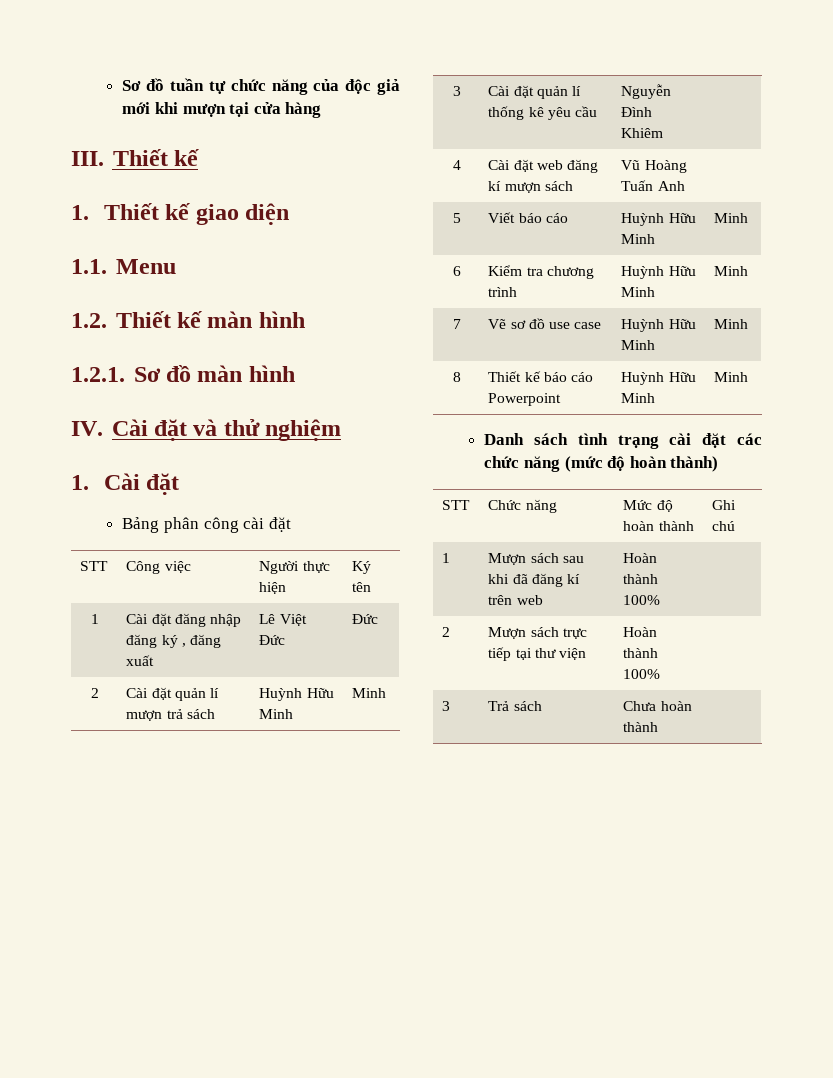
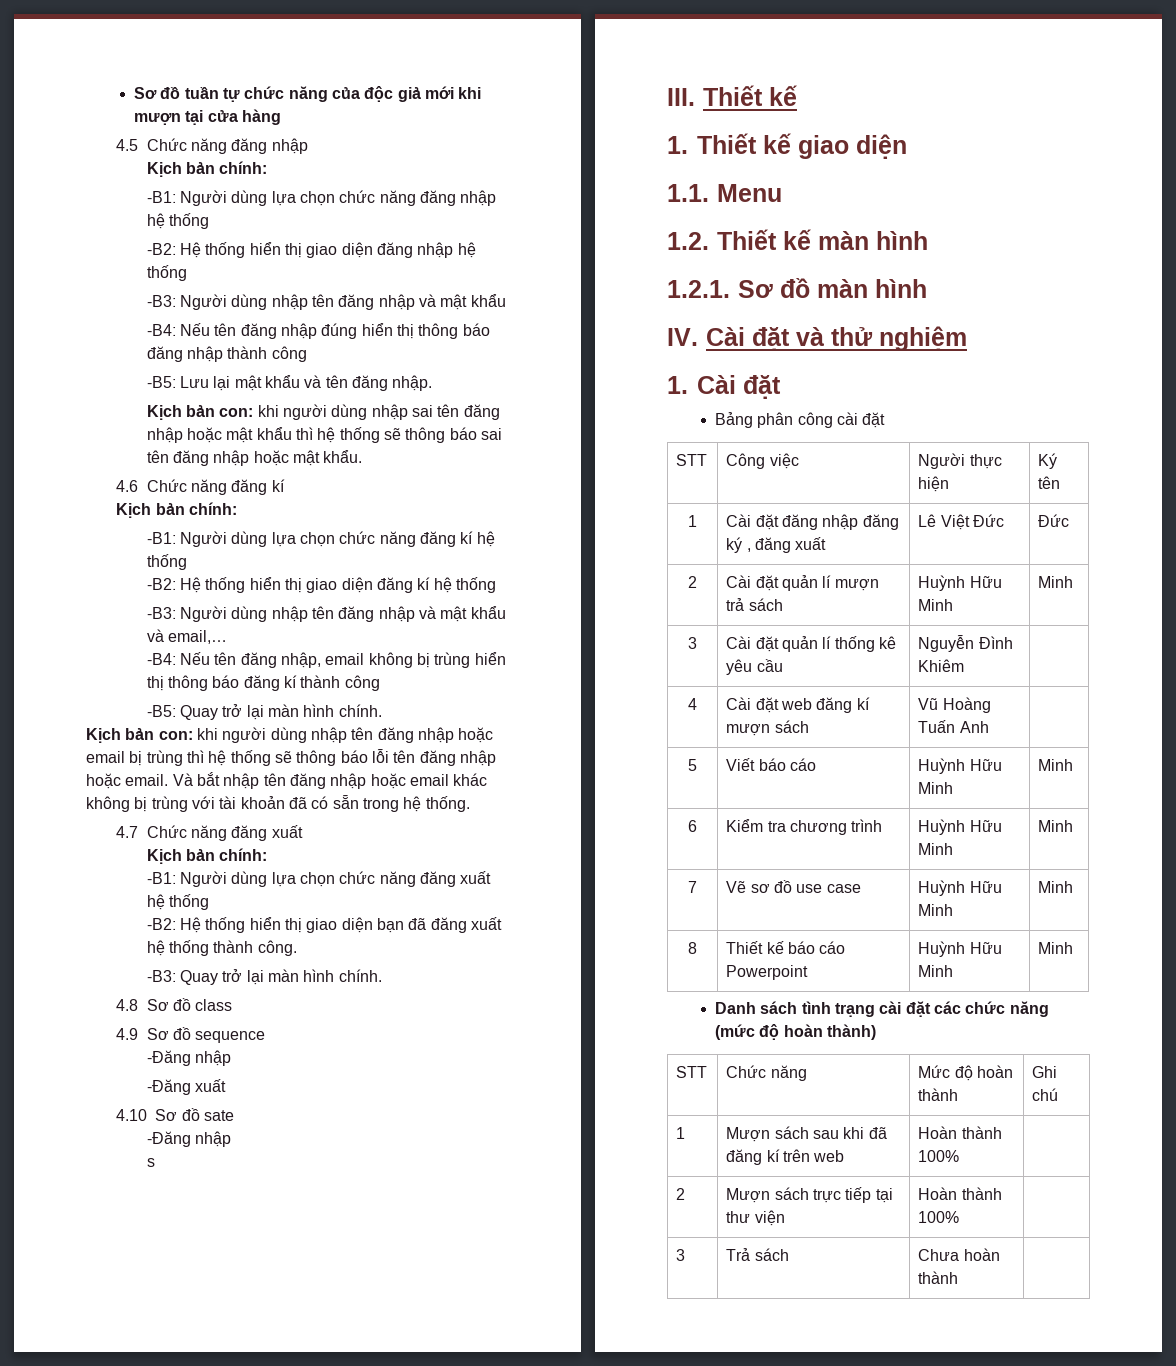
(322, 110) none -> [116,138,308,154] [146,161,268,177] [146,190,497,206] [146,213,209,229] [146,242,476,258] [146,265,187,281] [146,294,506,310] [146,323,490,339] [146,346,307,362] [146,375,433,391] [146,404,500,420] [146,427,502,443] [146,450,363,466] [116,479,285,495] [116,502,237,518] [146,531,495,547] [146,554,187,570] [146,577,496,593] [146,606,506,622] [146,629,227,644] [146,652,506,668] [146,675,380,691] [146,704,382,720] [86,727,494,743] [86,749,496,766] [86,772,488,789] [86,795,470,812] [116,825,303,841] [146,848,268,864] [146,871,492,887] [146,894,209,910] [146,917,502,933] [146,940,297,956] [146,969,382,985] [116,998,233,1011] [116,1027,266,1043] [146,1050,231,1066] [146,1079,226,1095] [116,1108,234,1121] [146,1131,231,1147] [146,1158,155,1167] // 4.5 Chức năng đăng nhập // Kịch bản chính: // -B1: Người dùng lựa chọn chức năng đăng nhập hệ thống // -B2: Hệ thống hiển thị giao diện đăng nhập hệ thống // -B3: Người dùng nhập tên đăng nhập và mật khẩu // -B4: Nếu tên đăng nhập đúng hiển thị thông báo đăng nhập thành công // -B5: Lưu lại mật khẩu và tên đăng nhập. // Kịch bản con: khi người dùng nhập sai tên đăng nhập hoặc mật khẩu thì hệ thống sẽ thông báo sai tên đăng nhập hoặc mật khẩu. // 4.6 Chức năng đăng kí // Kịch bản chính: // -B1: Người dùng lựa chọn chức năng đăng kí hệ thống // -B2: Hệ thống hiển thị giao diện đăng kí hệ thống // -B3: Người dùng nhập tên đăng nhập và mật khẩu và email,… // -B4: Nếu tên đăng nhập, email không bị trùng hiển thị thông báo đăng kí thành công // -B5: Quay trở lại màn hình chính. // Kịch bản con: khi người dùng nhập tên đăng nhập hoặc email bị trùng thì hệ thống sẽ thông báo lỗi tên đăng nhập hoặc email. Và bắt nhập tên đăng nhập hoặc email khác không bị trùng với tài khoản đã có sẵn trong hệ thống. // 4.7 Chức năng đăng xuất // Kịch bản chính: // -B1: Người dùng lựa chọn chức năng đăng xuất hệ thống // -B2: Hệ thống hiển thị giao diện bạn đã đăng xuất hệ thống thành công. // -B3: Quay trở lại màn hình chính. // 4.8 Sơ đồ class // 4.9 Sơ đồ sequence // -Đăng nhập // -Đăng xuất // 4.10 Sơ đồ sate // -Đăng nhập // s

